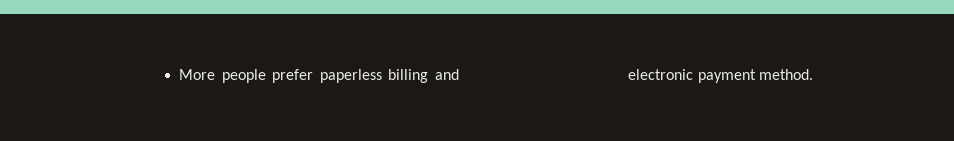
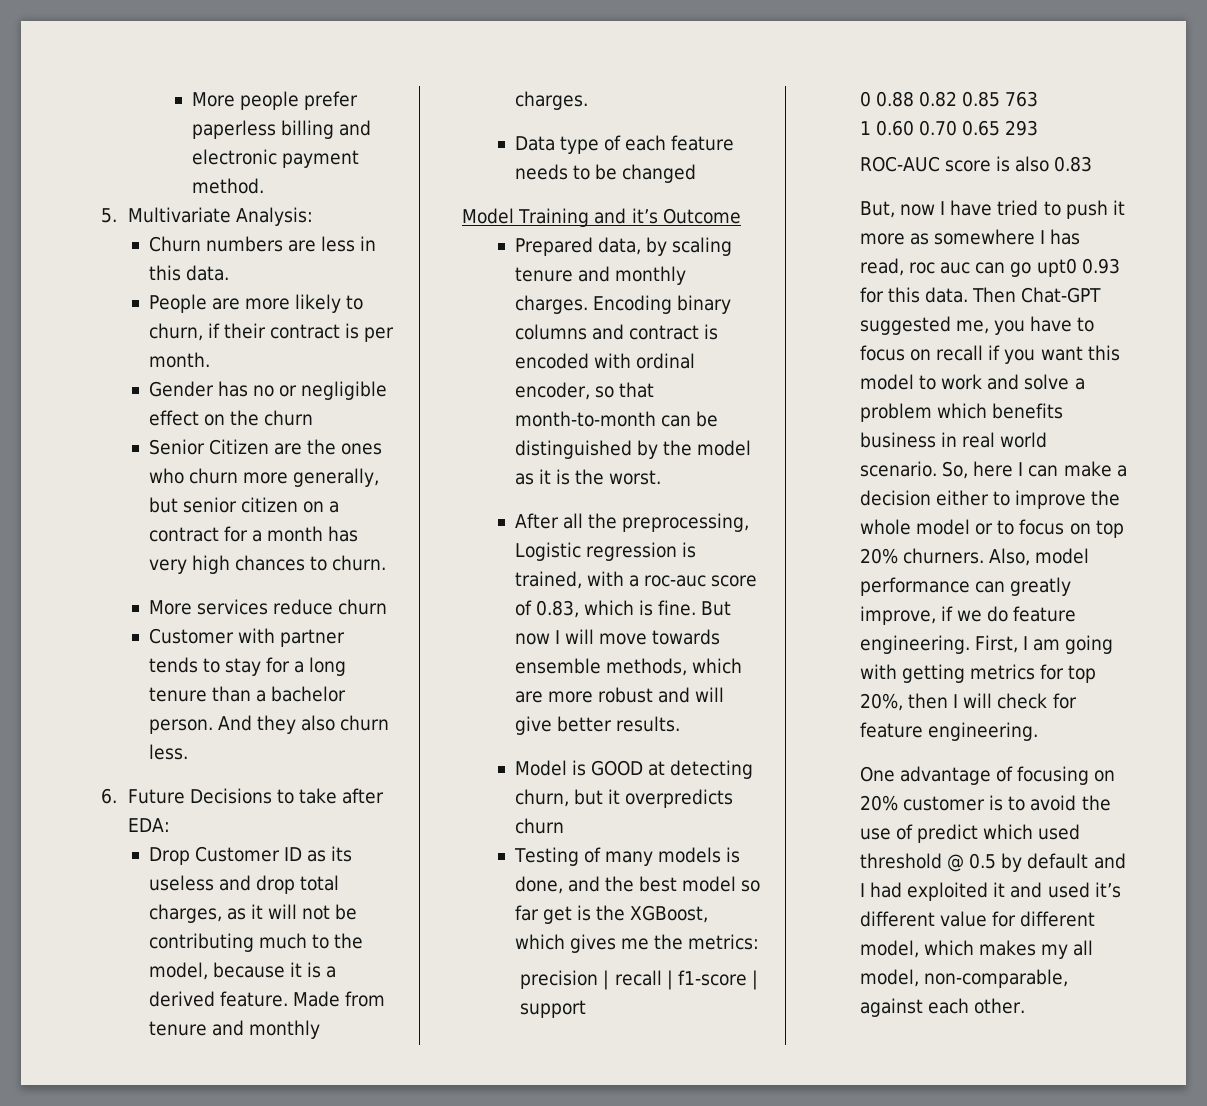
(813, 74) none -> [101,207,314,226] [148,236,377,252] [148,265,229,281] [148,294,364,313] [148,323,395,342] [148,352,210,368] [148,381,388,400] [148,410,314,426] [148,439,383,455] [148,468,380,487] [148,497,340,513] [148,526,359,542] [148,555,387,574] [148,599,388,615] [148,628,346,647] [148,657,347,676] [148,686,347,702] [148,715,390,734] [148,744,188,760] [101,788,385,804] [127,818,170,832] [148,846,353,865] [148,875,340,894] [148,904,358,923] [148,933,364,952] [148,962,337,980] [148,991,386,1007] [148,1020,321,1039] [514,91,588,110] [514,135,735,154] [514,164,697,183] [462,208,741,227] [514,237,733,256] [514,266,687,285] [514,295,732,314] [514,324,719,340] [514,353,696,369] [514,382,655,400] [514,411,719,427] [514,440,752,459] [514,469,662,485] [514,513,750,532] [514,542,697,561] [514,571,758,589] [514,600,732,618] [514,629,721,645] [514,658,743,676] [514,687,725,703] [514,716,681,735] [514,760,754,779] [514,789,734,808] [514,818,564,834] [513,847,741,866] [514,876,761,894] [514,905,709,924] [514,934,760,953] [520,970,758,990] [520,1000,587,1018] [859,91,1039,107] [859,120,1039,136] [859,156,1093,172] [859,200,1125,219] [859,229,1081,245] [859,258,1120,277] [859,287,1102,303] [859,316,1095,335] [859,345,1120,364] [859,374,1085,390] [859,403,1064,422] [859,432,1048,448] [859,461,1127,479] [859,490,1121,509] [859,519,1124,538] [859,548,1090,566] [859,577,1072,596] [859,606,1077,625] [859,635,1114,654] [859,664,1097,683] [859,693,1077,711] [859,722,1039,741] [859,766,1116,785] [859,795,1111,811] [859,824,1081,843] [859,853,1126,872] [859,882,1121,901] [859,911,1096,927] [859,940,1094,959] [859,969,1069,988] [859,998,1026,1017] // 5. Multivariate Analysis: // Churn numbers are less in this data. // People are more likely to churn, if their contract is per month. // Gender has no or negligible effect on the churn // Senior Citizen are the ones who churn more generally, but senior citizen on a contract for a month has very high chances to churn. // More services reduce churn // Customer with partner tends to stay for a long tenure than a bachelor person. And they also churn less. // 6. Future Decisions to take after EDA: // Drop Customer ID as its useless and drop total charges, as it will not be contributing much to the model, because it is a derived feature. Made from tenure and monthly charges. // Data type of each feature needs to be changed // Model Training and it’s Outcome // Prepared data, by scaling tenure and monthly charges. Encoding binary columns and contract is encoded with ordinal encoder, so that month-to-month can be distinguished by the model as it is the worst. // After all the preprocessing, Logistic regression is trained, with a roc-auc score of 0.83, which is fine. But now I will move towards ensemble methods, which are more robust and will give better results. // Model is GOOD at detecting churn, but it overpredicts churn // Testing of many models is done, and the best model so far get is the XGBoost, which gives me the metrics: // precision | recall | f1-score | support // 0 0.88 0.82 0.85 763 // 1 0.60 0.70 0.65 293 // ROC-AUC score is also 0.83 // But, now I have tried to push it more as somewhere I has read, roc auc can go upt0 0.93 for this data. Then Chat-GPT suggested me, you have to focus on recall if you want this model to work and solve a problem which benefits business in real world scenario. So, here I can make a decision either to improve the whole model or to focus on top 20% churners. Also, model performance can greatly improve, if we do feature engineering. First, I am going with getting metrics for top 20%, then I will check for feature engineering. // One advantage of focusing on 20% customer is to avoid the use of predict which used threshold @ 0.5 by default and I had exploited it and used it’s different value for different model, which makes my all model, non-comparable, against each other.

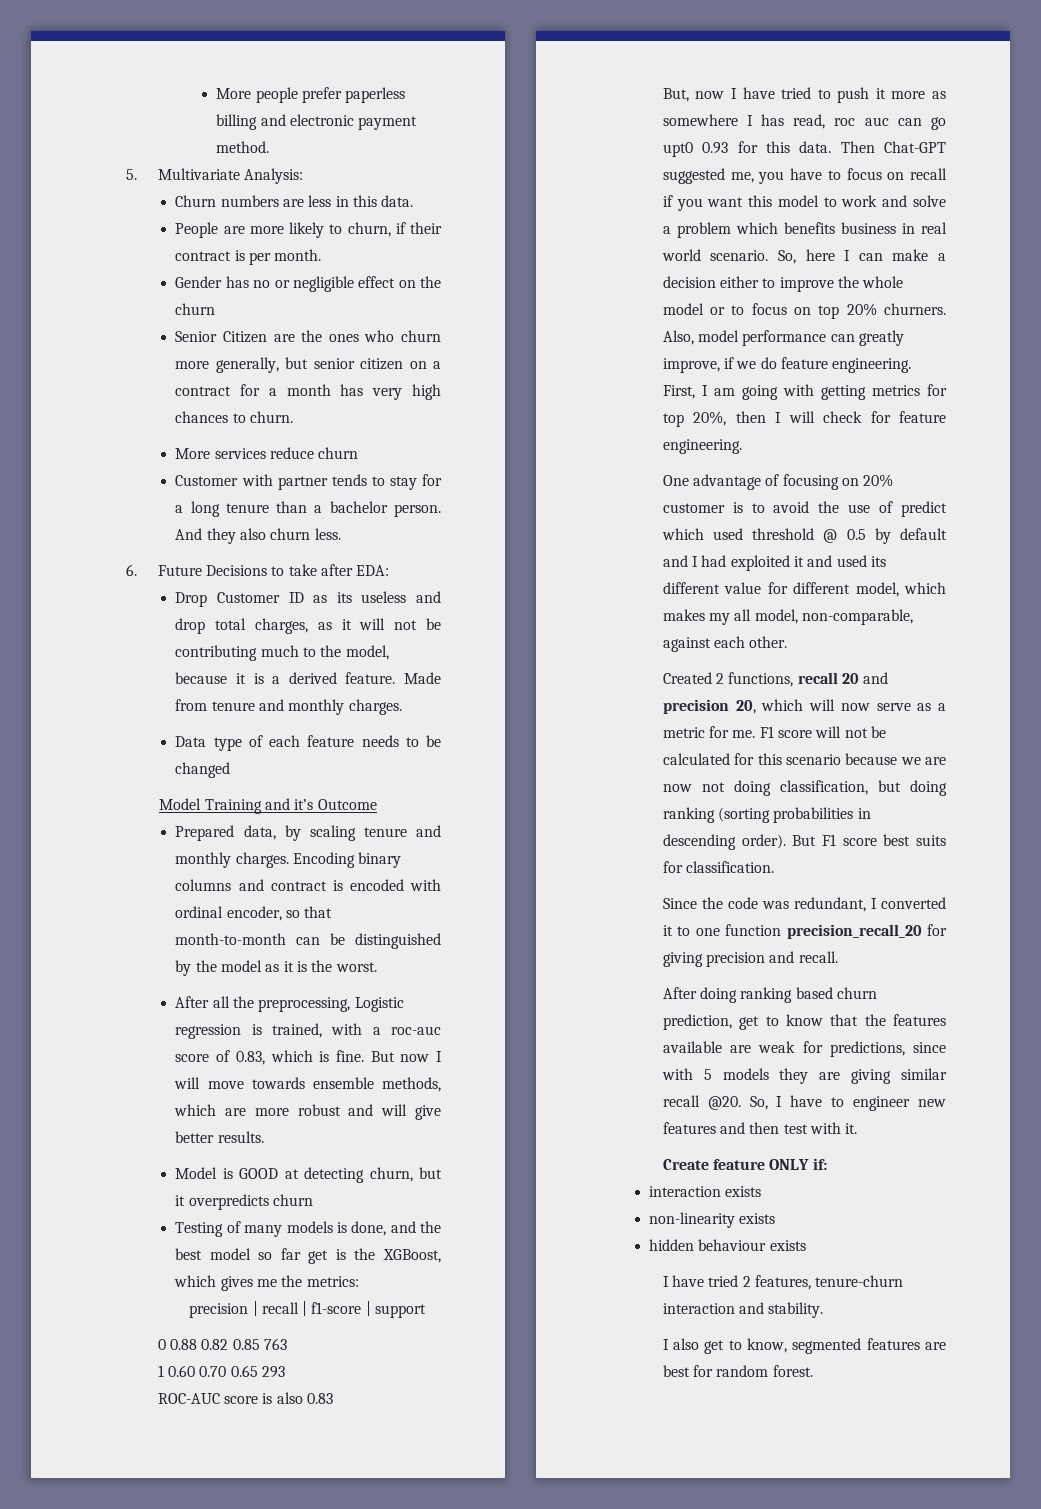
[1094,882,1121,898] it’s -> [871,556,887,567] its
(1026, 1006) none -> [662,672,889,687] [662,699,946,714] [662,726,887,738] [662,753,946,765] [662,780,947,796] [662,807,871,823] [662,834,946,850] [662,861,775,873] [662,897,946,912] [662,924,947,939] [662,951,838,967] [662,987,878,1003] [662,1014,946,1030] [662,1041,946,1057] [661,1068,947,1084] [662,1095,946,1111] [662,1122,858,1134] [662,1158,827,1170] [649,1186,762,1197] [649,1212,776,1228] [649,1239,806,1251] [662,1275,904,1290] [662,1302,824,1318] [662,1338,946,1354] [662,1365,813,1377] // Created 2 functions, recall 20 and precision 20, which will now serve as a metric for me. F1 score will not be calculated for this scenario because we are now not doing classification, but doing ranking (sorting probabilities in descending order). But F1 score best suits for classification. // Since the code was redundant, I converted it to one function precision_recall_20 for giving precision and recall. // After doing ranking based churn prediction, get to know that the features available are weak for predictions, since with 5 models they are giving similar recall @20. So, I have to engineer new features and then test with it. // Create feature ONLY if: // interaction exists // non-linearity exists // hidden behaviour exists // I have tried 2 features, tenure-churn interaction and stability. // I also get to know, segmented features are best for random forest.

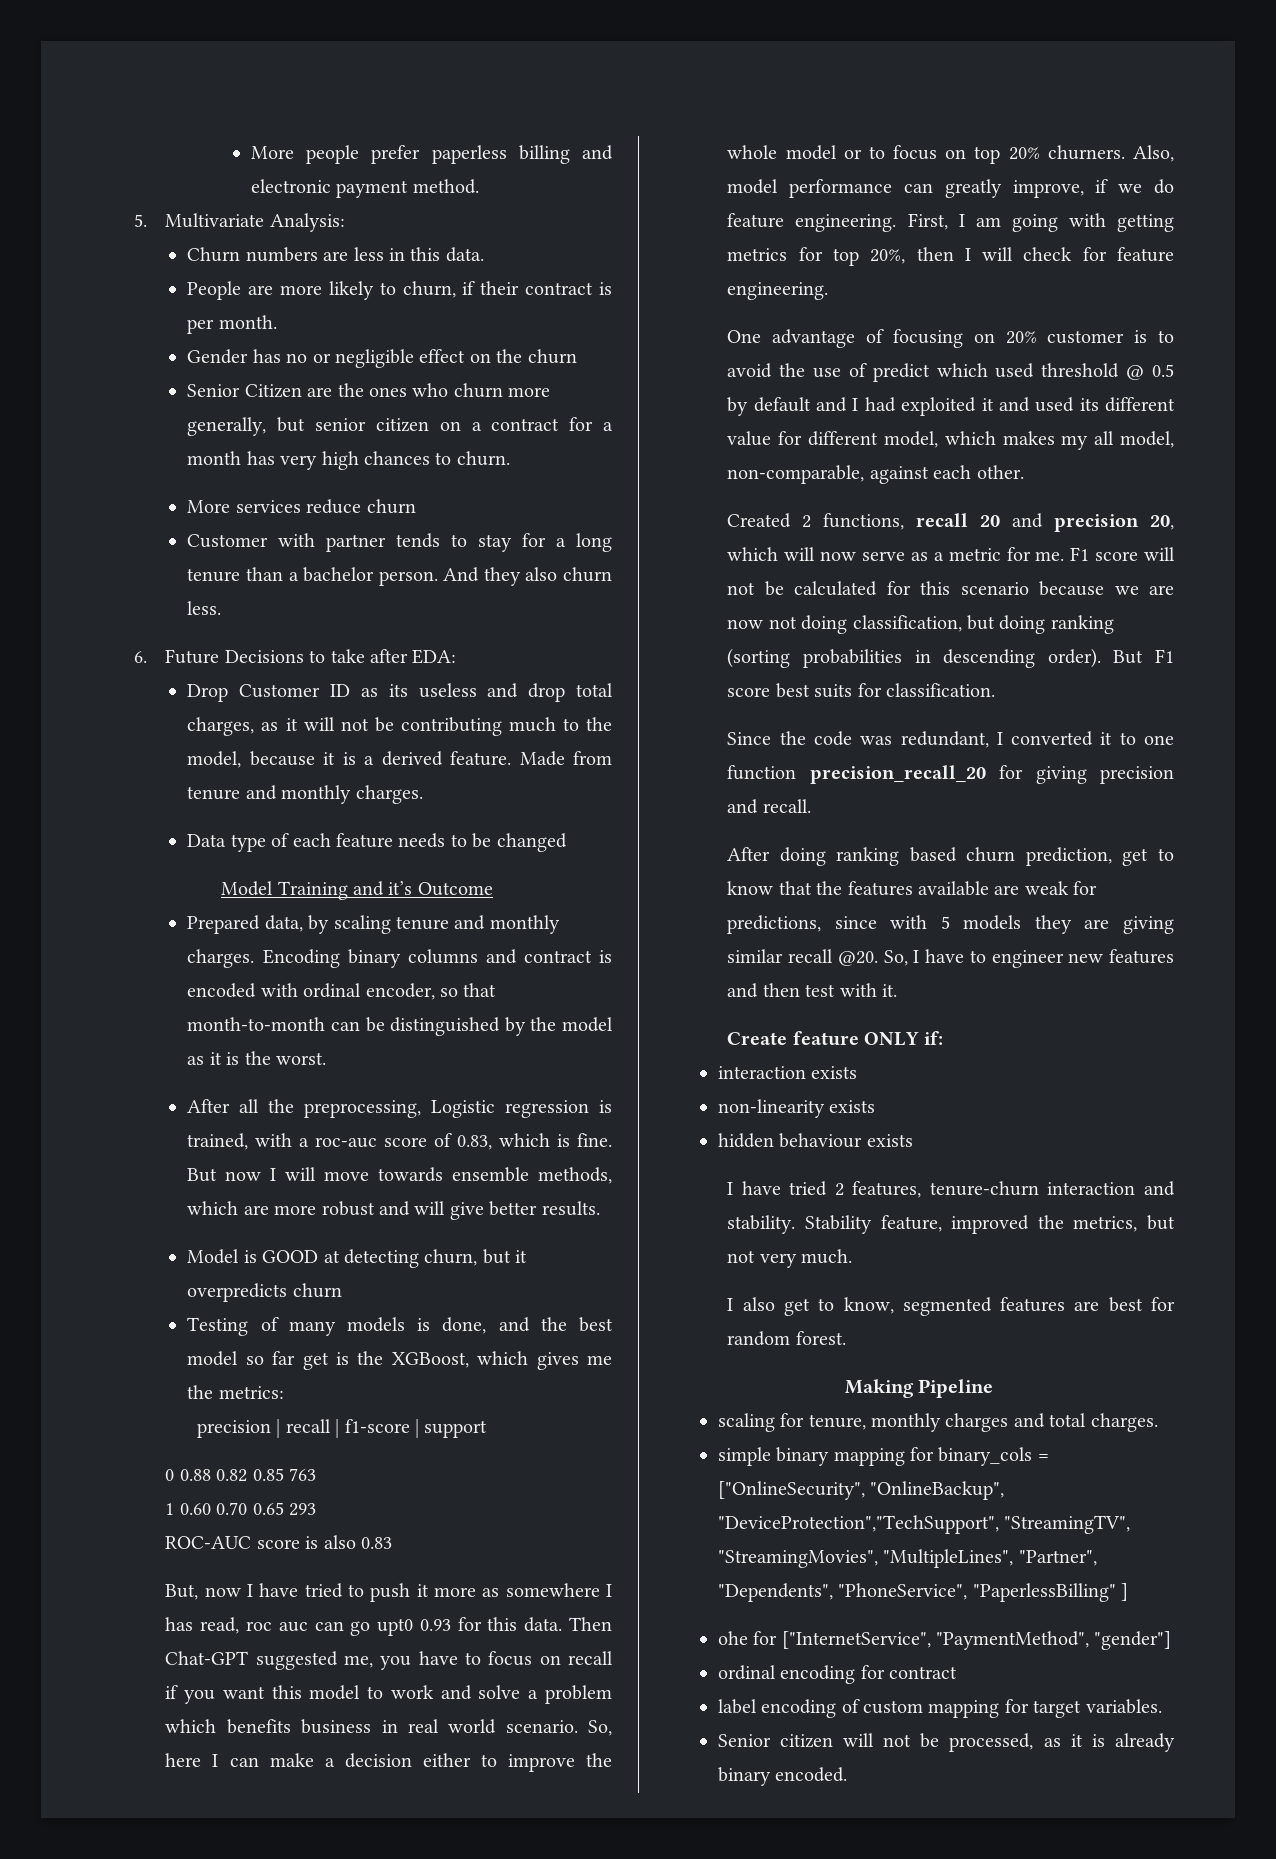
(824, 1310) none -> [804,1215,1175,1234] [727,1249,853,1268] Stability feature, improved the metrics, but not very much.
(813, 1371) none -> [844,1379,994,1398] [717,1413,1158,1432] [717,1447,1049,1466] [717,1481,1005,1500] [717,1515,1131,1534] [717,1549,1097,1568] [717,1583,1128,1602] [717,1631,1172,1650] [717,1665,957,1684] [717,1699,1162,1718] [717,1733,1175,1752] [717,1767,848,1786] // Making Pipeline // scaling for tenure, monthly charges and total charges. // simple binary mapping for binary_cols = ["OnlineSecurity", "OnlineBackup", "DeviceProtection","TechSupport", "StreamingTV", "StreamingMovies", "MultipleLines", "Partner", "Dependents", "PhoneService", "PaperlessBilling" ] // ohe for ["InternetService", "PaymentMethod", "gender"] // ordinal encoding for contract // label encoding of custom mapping for target variables. // Senior citizen will not be processed, as it is already binary encoded.

